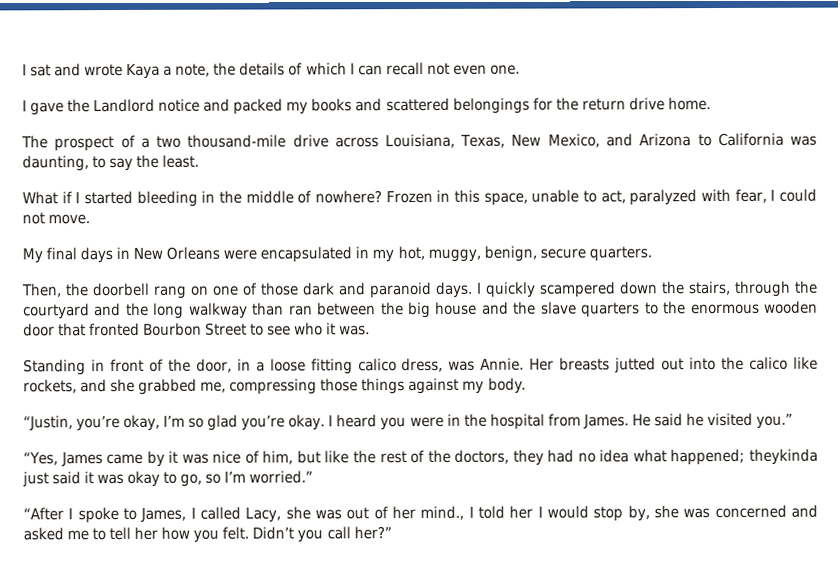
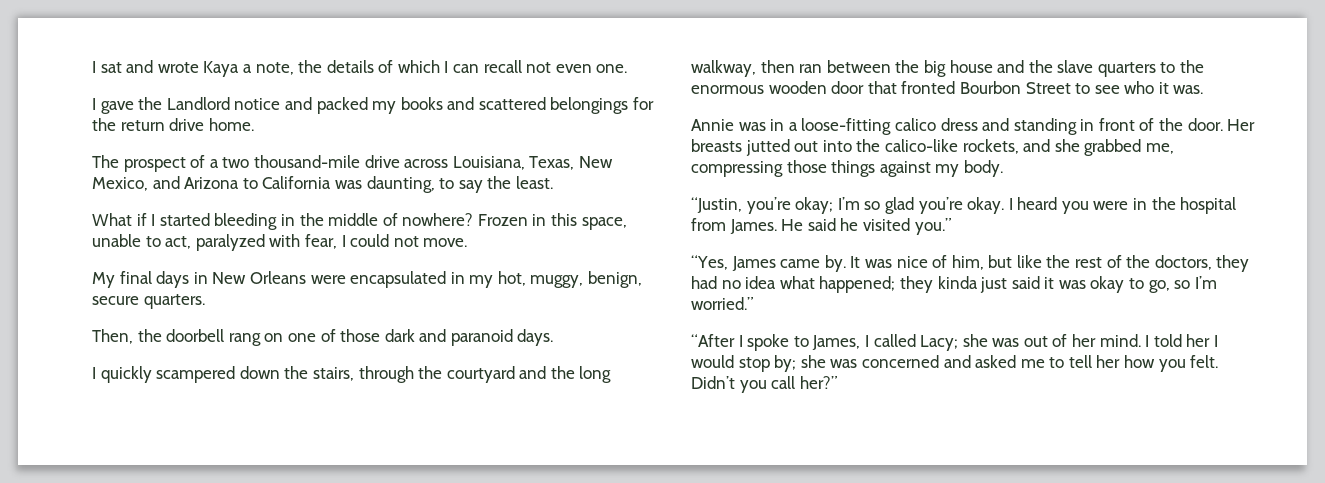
(473, 289) none -> (554, 337) //
[188,302,285,319] walkway than -> [691,60,795,77] walkway, then
[23,357,525,376] Standing in front of the door, in a loose fitting calico dress, was Annie. -> [691,118,1223,135] Annie was in a loose-fitting calico dress and standing in front of the door.
[749,356,819,370] calico like -> [884,139,958,152] calico-like
[123,414,161,431] okay, -> [795,197,834,214] okay;
[146,450,179,467] by it -> [824,255,861,272] by. It
[748,448,818,465] theykinda -> [899,276,978,293] they kinda
[245,507,282,523] Lacy, -> [920,335,959,351] Lacy;
[420,505,465,520] mind., -> [1099,334,1141,347] mind.
[627,505,650,522] by, -> [774,355,797,372] by;

